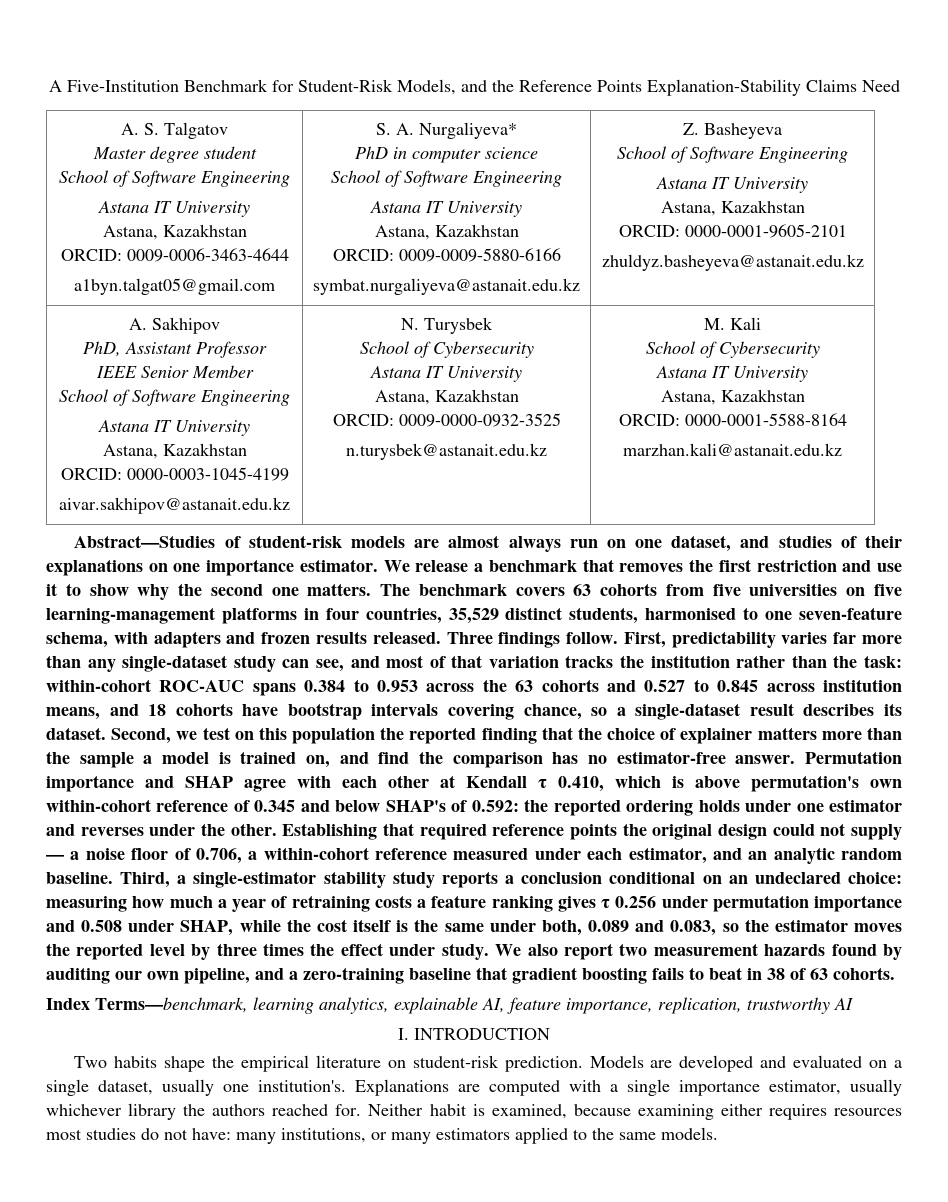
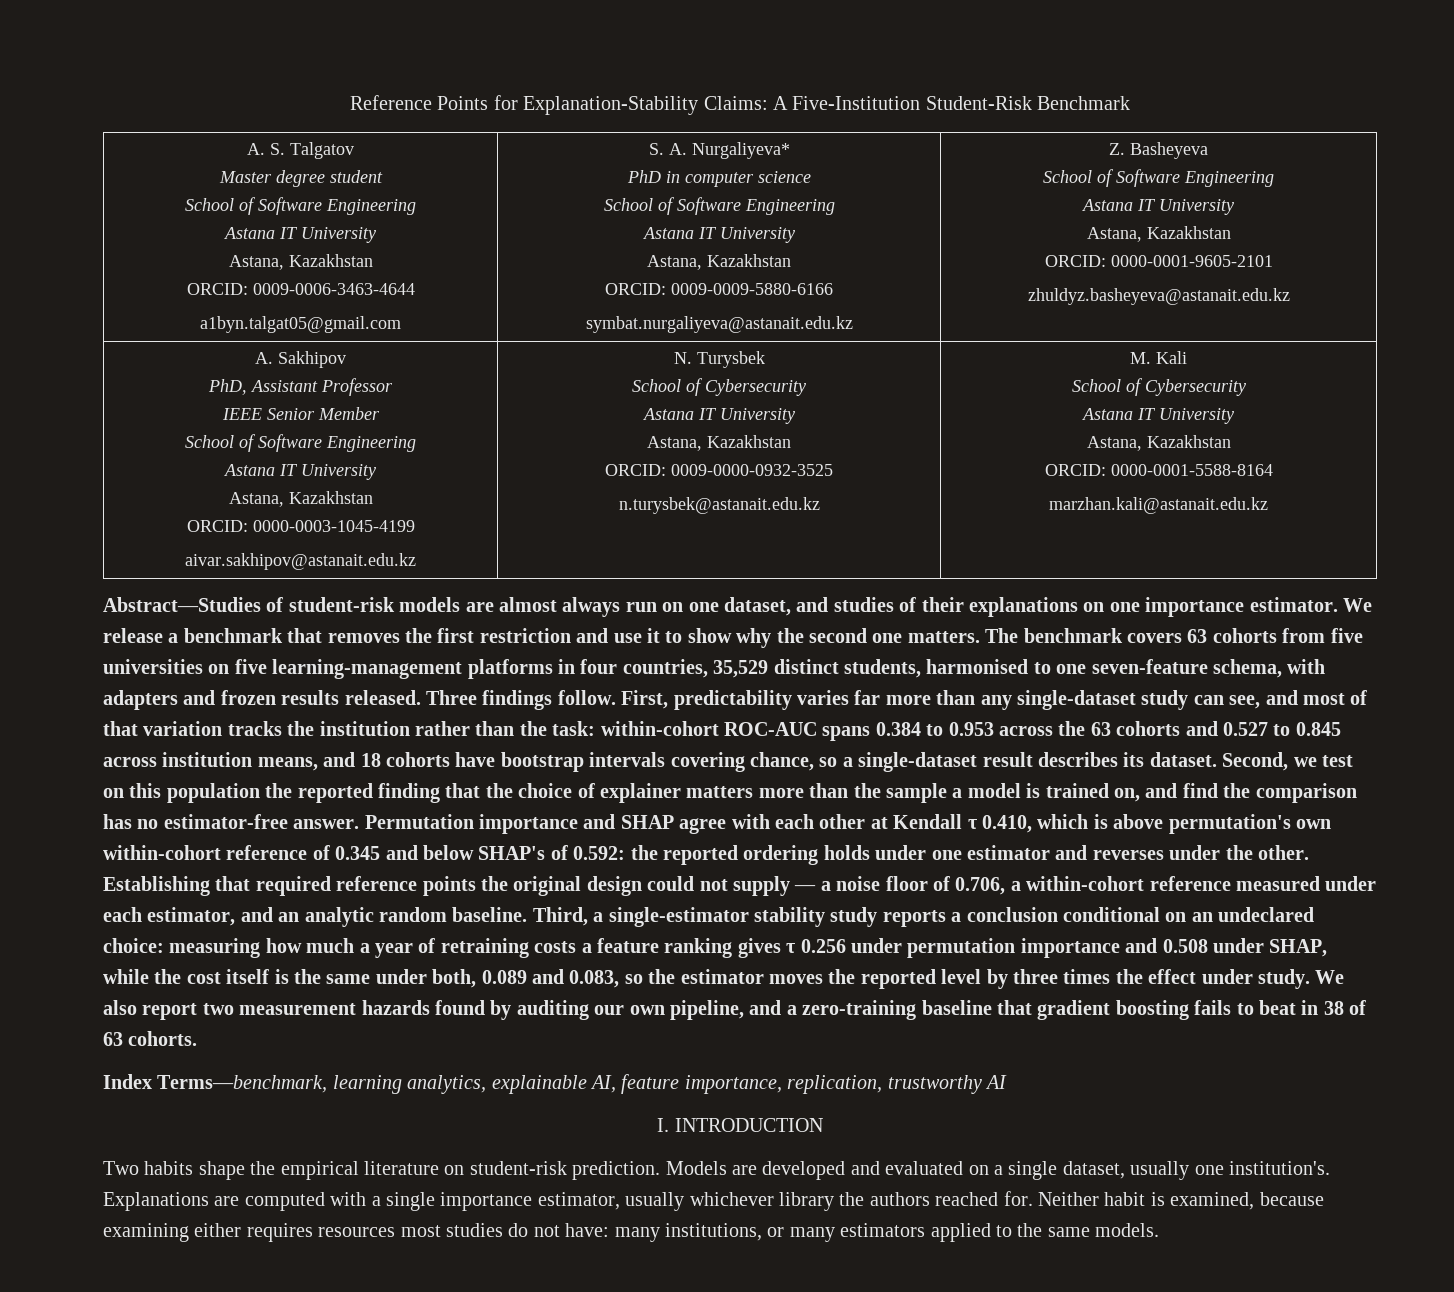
(48, 86) none -> [349,95,768,115] Reference Points for Explanation-Stability Claims:
(179, 86) none -> [925,96,1032,110] Student-Risk
[271,79,900,96] for Student-Risk Models, and the Reference Points Explanation-Stability Claims Need -> (1131, 103) none

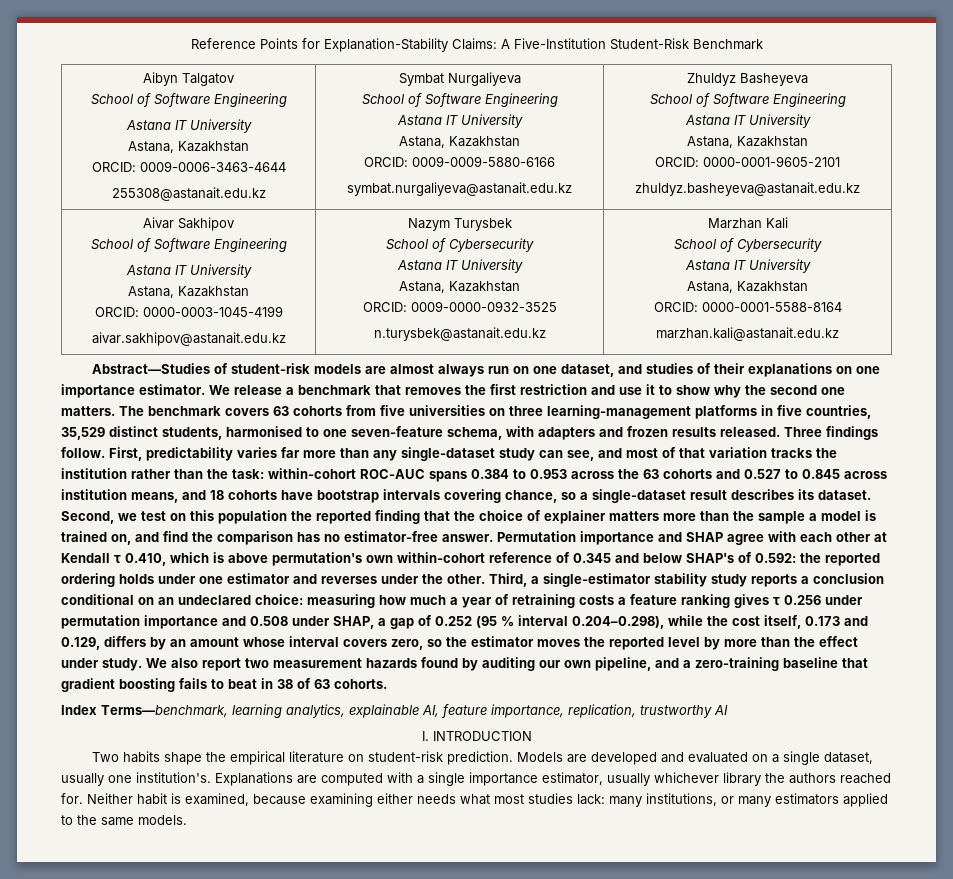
[247,143,285,155] A. S. -> [143,72,178,86] Aibyn
[218,170,383,187] // Master degree student -> (234, 79) none
[200,316,401,333] [648,142,790,159] [626,170,811,187] a1byn.talgat05@gmail.com | S. A. Nurgaliyeva* // PhD in computer science -> [111,187,266,201] [398,72,521,86] 255308@astanait.edu.kz | Symbat Nurgaliyeva
[1109,143,1125,155] Z. -> [687,73,736,86] Zhuldyz
[255,352,273,364] A. -> [143,217,174,229] Aivar
[208,378,393,396] [221,407,380,420] // PhD, Assistant Professor // IEEE Senior Member -> (234, 224) none
[673,352,692,364] N. -> [407,218,450,231] Nazym
[1130,352,1151,364] M. -> [707,218,762,229] Marzhan
[234,659,267,674] five -> [509,406,543,416] three
[580,659,618,674] four -> [777,405,802,416] five
[103,876,1377,896] [103,907,528,927] Establishing that required reference points the original design could not supply — a noise floor of 0.706, a within-cohort reference measured under each estimator, and an analytic random baseline. -> (485, 579) none
[103,969,620,988] while the cost itself is the same under both, 0.089 and 0.083, -> [378,615,868,629] [61,636,423,650] a gap of 0.252 (95 % interval 0.204–0.298), while the cost itself, 0.173 and 0.129, differs by an amount whose interval covers zero,
[1012,969,1111,984] three times -> [724,637,790,647] more than
[246,1223,610,1242] requires resources most studies do not have: -> [417,793,605,805] needs what most studies lack:

